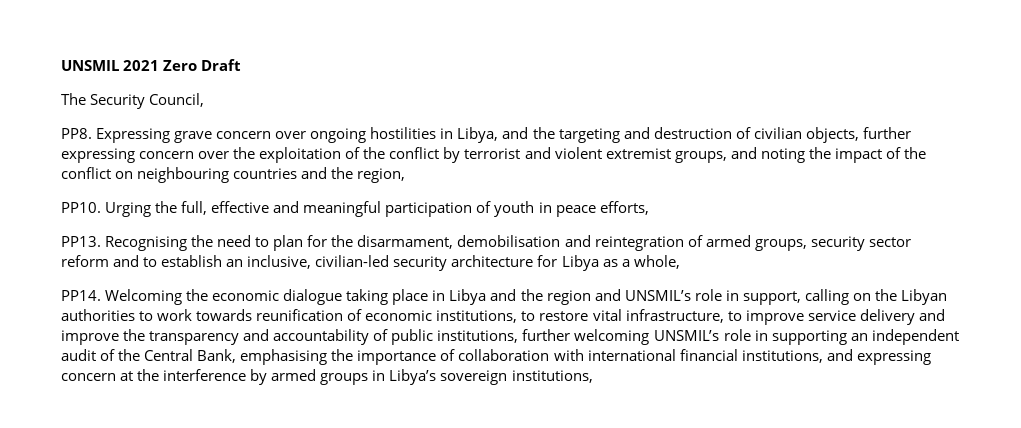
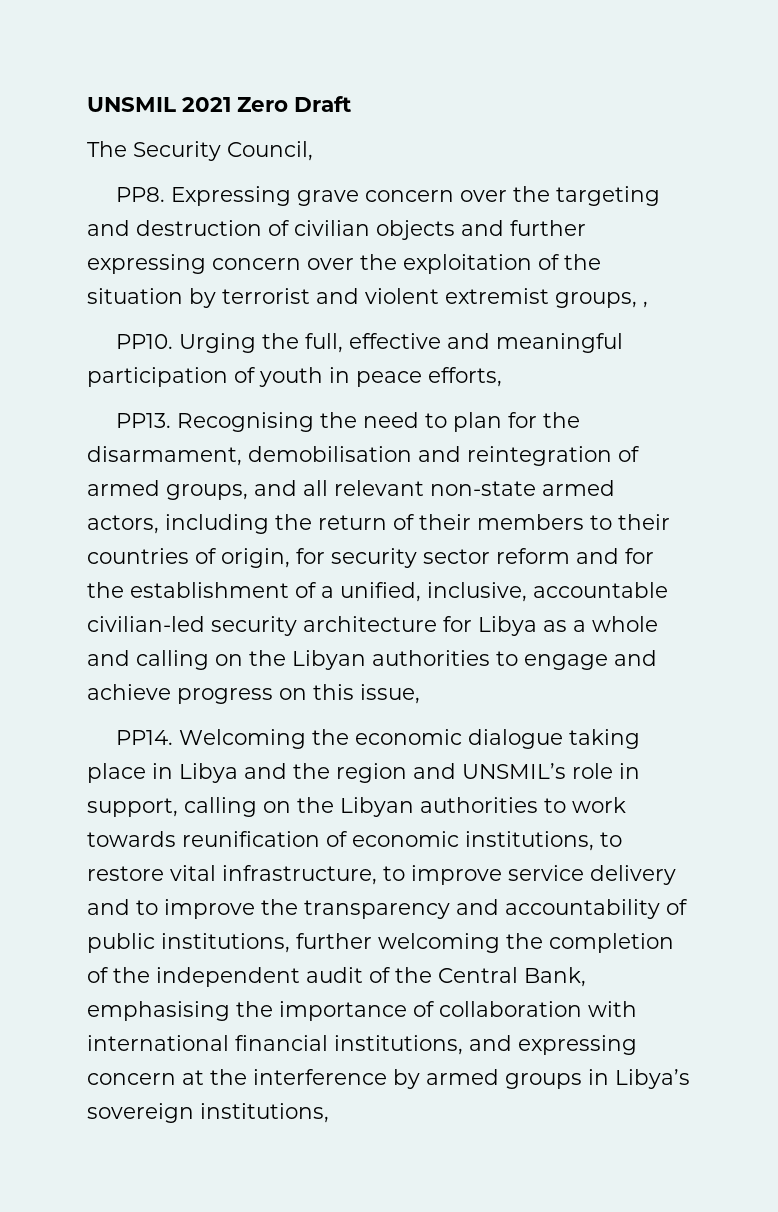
[310,127,529,143] ongoing hostilities in Libya, and -> (508, 196) none
[805,127,859,143] objects, -> [376,220,504,240] objects and
[389,147,440,159] conflict -> [87,288,183,304] situation
[730,147,926,163] [61,167,406,183] and noting the impact of the conflict on neighbouring countries and the region, -> [643,301,648,308] ,
[810,236,911,251] [61,255,312,269] security sector reform and to establish an inclusive, -> [254,480,615,496] [87,514,670,534] [87,548,654,568] [87,582,668,602] and all relevant non-state armed actors, including the return of their members to their countries of origin, for security sector reform and for the establishment of a unified, inclusive, accountable
[633,255,680,269] whole, -> [592,616,658,632] [87,650,657,670] [87,684,420,704] whole and calling on the Libyan authorities to engage and achieve progress on this issue,
(945, 315) none -> [136,900,158,915] to
[653,329,868,345] UNSMIL’s role in supporting an -> [506,933,674,953] [87,967,150,983] the completion of the

